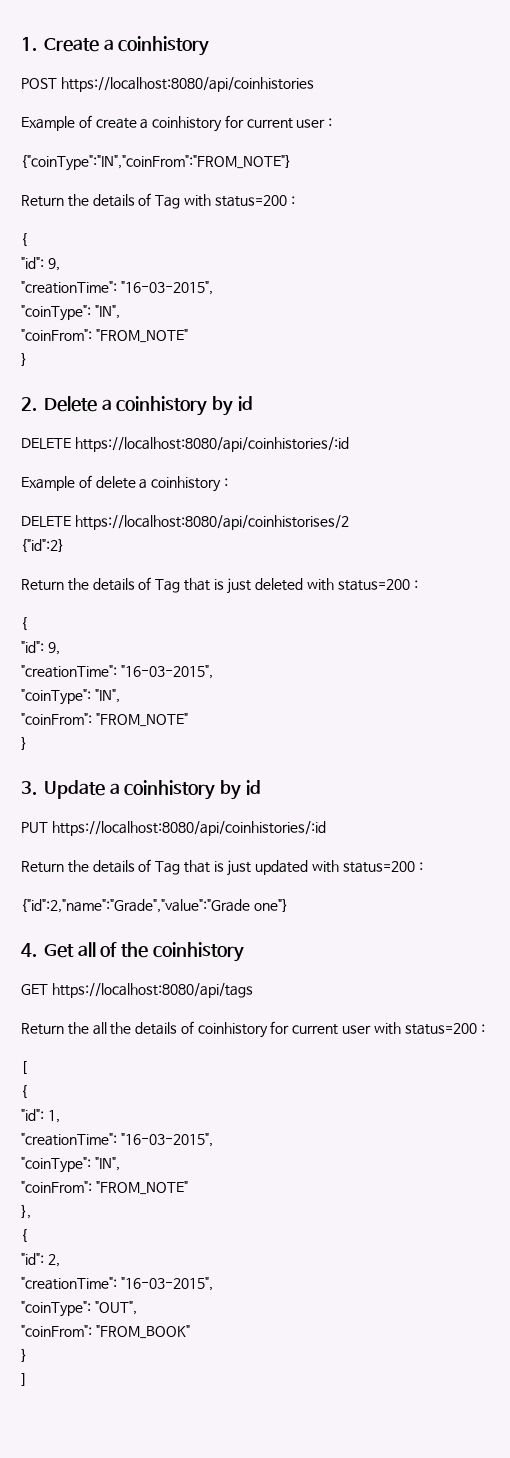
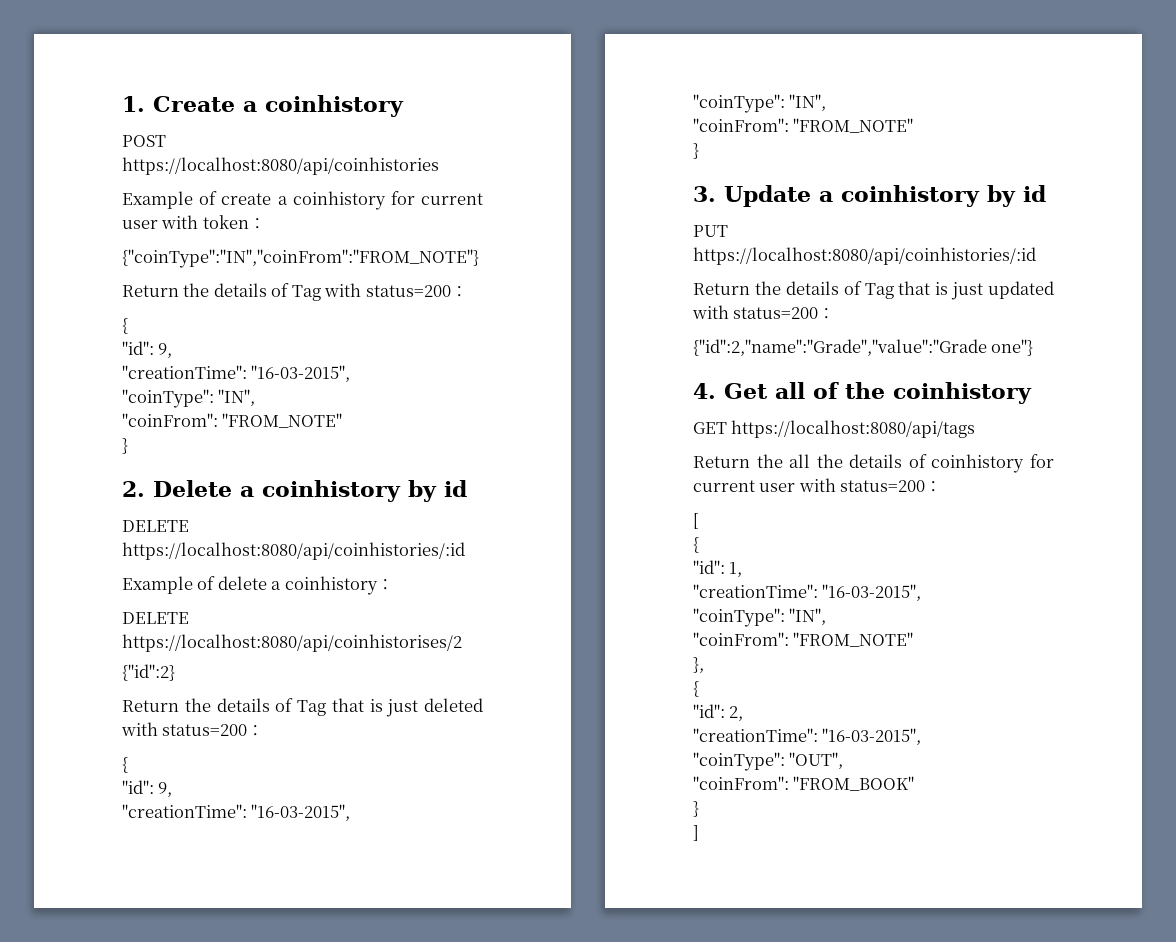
(326, 123) none -> [161,215,249,229] with token

